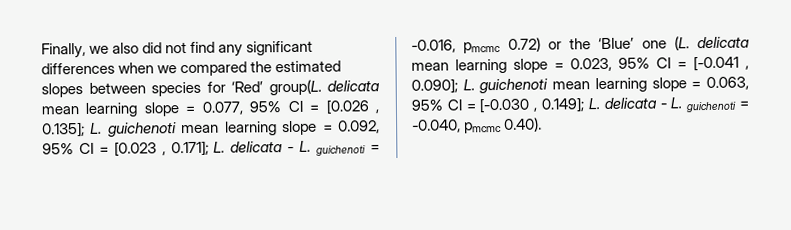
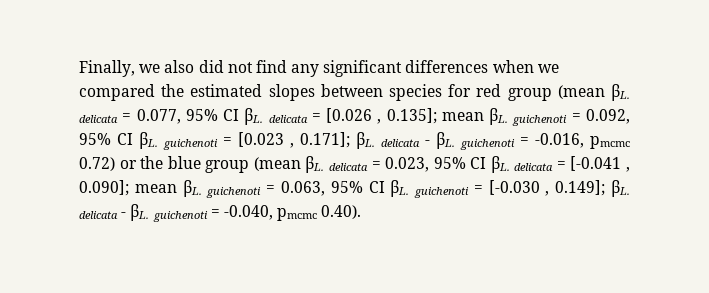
[231,79,380,96] [41,102,180,117] ‘Red’ group(L. delicata mean learning slope -> [476,84,630,101] [79,115,118,123] red group (mean βL. delicata
(303, 106) none -> [244,108,308,125] βL. delicata
[90,120,318,137] L. guichenoti mean learning slope -> [441,108,568,126] mean βL. guichenoti
(94, 148) none -> [139,132,218,150] βL. guichenoti
[213,140,312,153] L. delicata - L. -> [356,132,455,149] βL. delicata - βL.
[598,36,750,51] [411,58,548,74] ‘Blue’ one (L. delicata mean learning slope -> [167,156,368,173] blue group (mean βL. delicata
(671, 63) none -> [490,156,554,173] βL. delicata
[462,77,687,94] L. guichenoti mean learning slope -> [134,180,262,198] mean βL. guichenoti
(462, 105) none -> [390,180,470,198] βL. guichenoti
[587,97,683,110] L. delicata - L. -> [610,180,630,197] [79,204,150,221] βL. delicata - βL.

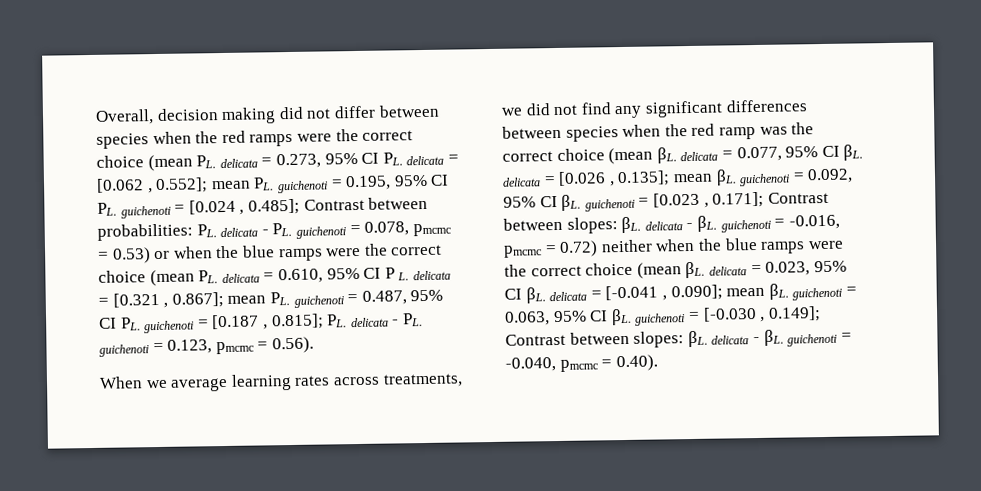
[79,60,195,77] Finally, we also -> [95,104,440,125] [96,128,414,149] [96,152,459,172] [96,174,450,194] [97,196,429,219] [97,221,451,241] [98,243,443,264] [98,267,451,287] [98,289,444,308] [99,313,423,334] [99,336,314,357] [99,373,463,392] [501,107,523,116] Overall, decision making did not differ between species when the red ramps were the correct choice (mean PL. delicata = 0.273, 95% CI PL. delicata = [0.062 , 0.552]; mean PL. guichenoti = 0.195, 95% CI PL. guichenoti = [0.024 , 0.485]; Contrast between probabilities: PL. delicata - PL. guichenoti = 0.078, pmcmc = 0.53) or when the blue ramps were the correct choice (mean PL. delicata = 0.610, 95% CI P L. delicata = [0.321 , 0.867]; mean PL. guichenoti = 0.487, 95% CI PL. guichenoti = [0.187 , 0.815]; PL. delicata - PL. guichenoti = 0.123, pmcmc = 0.56). // When we average learning rates across treatments, we
[492,60,559,73] [79,84,552,101] when we compared the estimated slopes between species for red group -> [502,122,815,142] [502,148,605,162] between species when the red ramp was the correct choice
(350, 140) none -> [767,191,829,204] [503,217,618,234] Contrast between slopes:
[79,156,250,173] 0.72) or the blue group -> [545,238,844,257] [504,262,634,277] = 0.72) neither when the blue ramps were the correct choice
(606, 188) none -> [505,331,685,348] Contrast between slopes:
(318, 214) none -> [601,359,613,368] =

